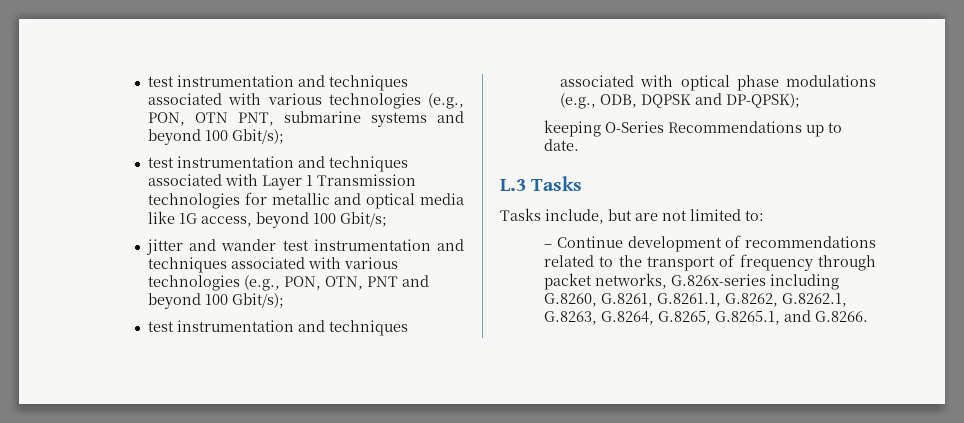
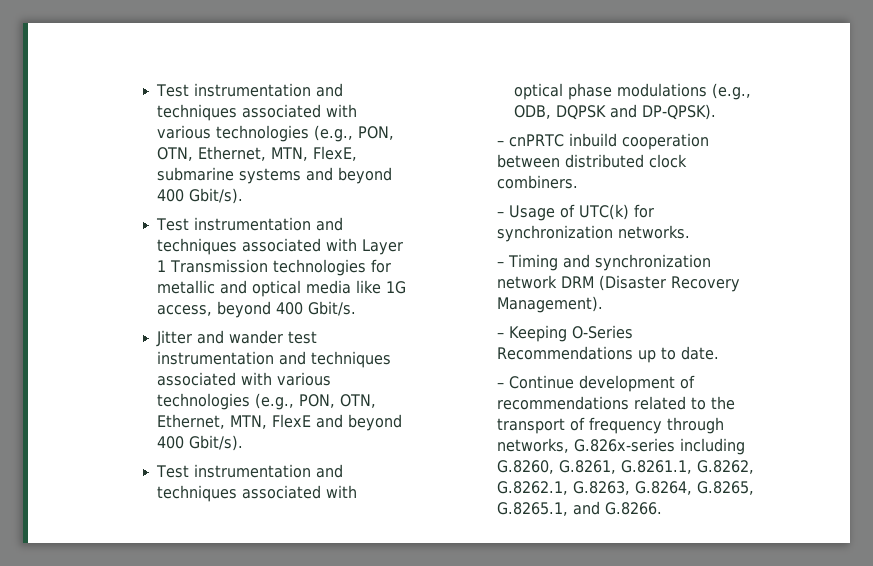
[148,75,409,91] [148,93,464,109] [148,112,275,126] test instrumentation and techniques associated with various technologies (e.g., PON, OTN PNT, -> [156,83,344,97] [157,104,358,121] [157,125,395,142] [157,146,358,161] Test instrumentation and techniques associated with various technologies (e.g., PON, OTN, Ethernet, MTN, FlexE,
[205,129,285,144] [148,157,175,168] 100 Gbit/s); // test -> [157,188,244,204] [156,218,190,231] 400 Gbit/s). // Test
[313,212,388,227] [146,239,184,255] 100 Gbit/s; // jitter -> [276,301,357,316] [156,330,193,347] 400 Gbit/s. // Jitter
[367,275,430,287] [148,293,285,309] [148,321,175,332] PNT and beyond 100 Gbit/s); // test -> [157,414,403,431] [157,435,244,451] [156,465,190,478] Ethernet, MTN, FlexE and beyond 400 Gbit/s). // Test
[726,93,801,108] [544,120,602,137] DP-QPSK); // keeping -> [642,104,717,120] [496,133,709,150] [496,154,687,168] [496,175,578,189] [496,204,654,221] [496,225,690,242] [496,254,711,271] [496,275,740,292] [496,296,603,313] [496,325,567,342] DP-QPSK). // – cnPRTC inbuild cooperation between distributed clock combiners. // – Usage of UTC(k) for synchronization networks. // – Timing and synchronization network DRM (Disaster Recovery Management). // – Keeping
[500,176,583,191] [500,208,764,224] // L.3 Tasks // Tasks include, but are not limited to: -> (719, 353) none
[544,273,593,290] packet -> (724, 425) none

